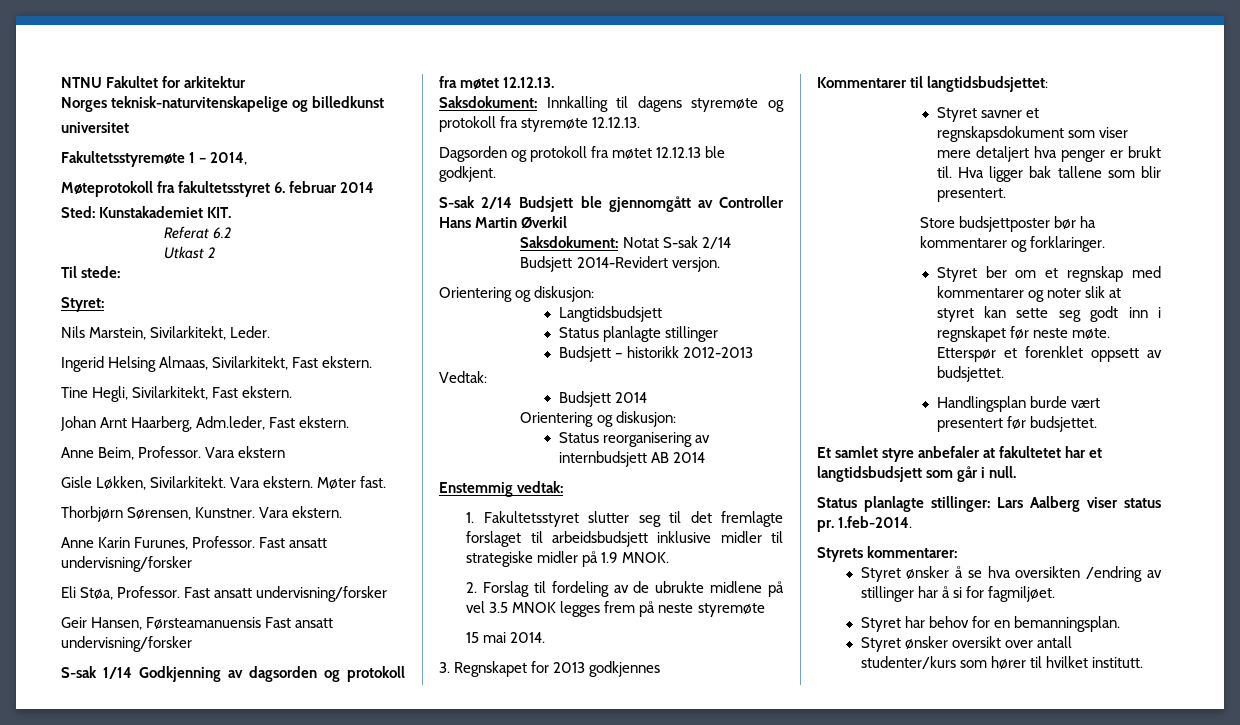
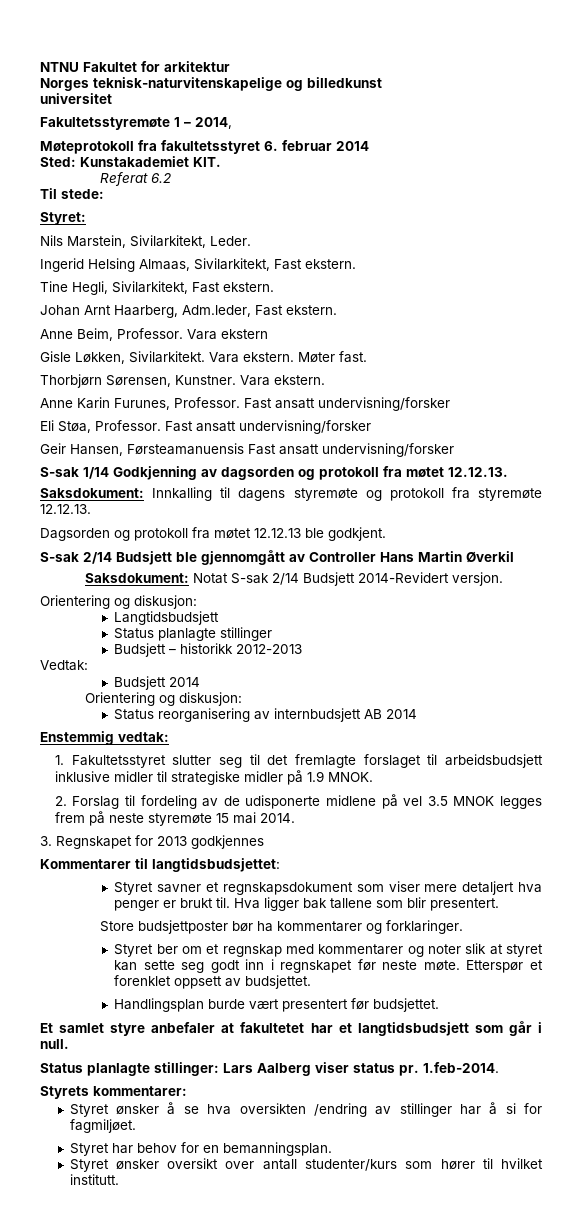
[164,246,216,259] // Utkast 2 -> (171, 178) none
[655,581,705,593] ubrukte -> [245,795,321,809] udisponerte
(765, 610) // -> (212, 819) none

